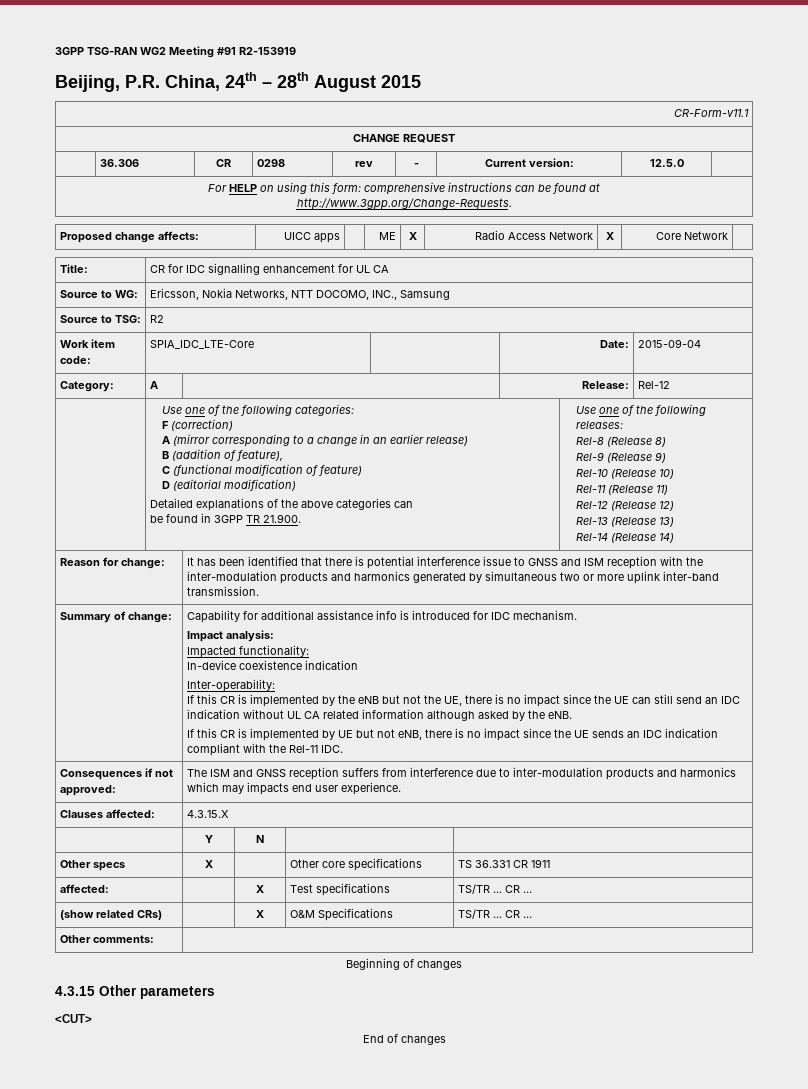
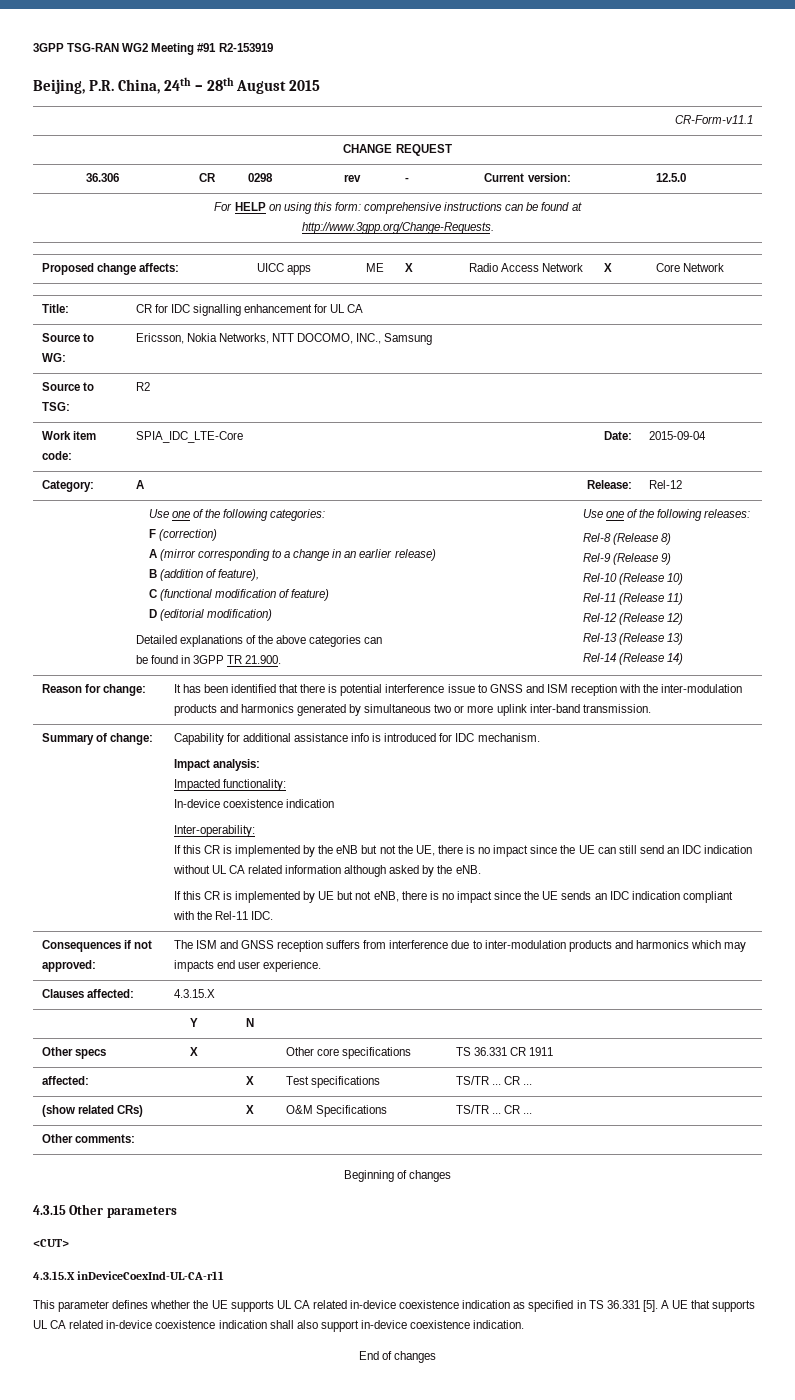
(92, 1018) none -> [33,1271,225,1280] [33,1300,756,1312] [33,1320,525,1332] // 4.3.15.X inDeviceCoexInd-UL-CA-r11 // This parameter defines whether the UE supports UL CA related in-device coexistence indication as specified in TS 36.331 [5]. A UE that supports UL CA related in-device coexistence indication shall also support in-device coexistence indication.

